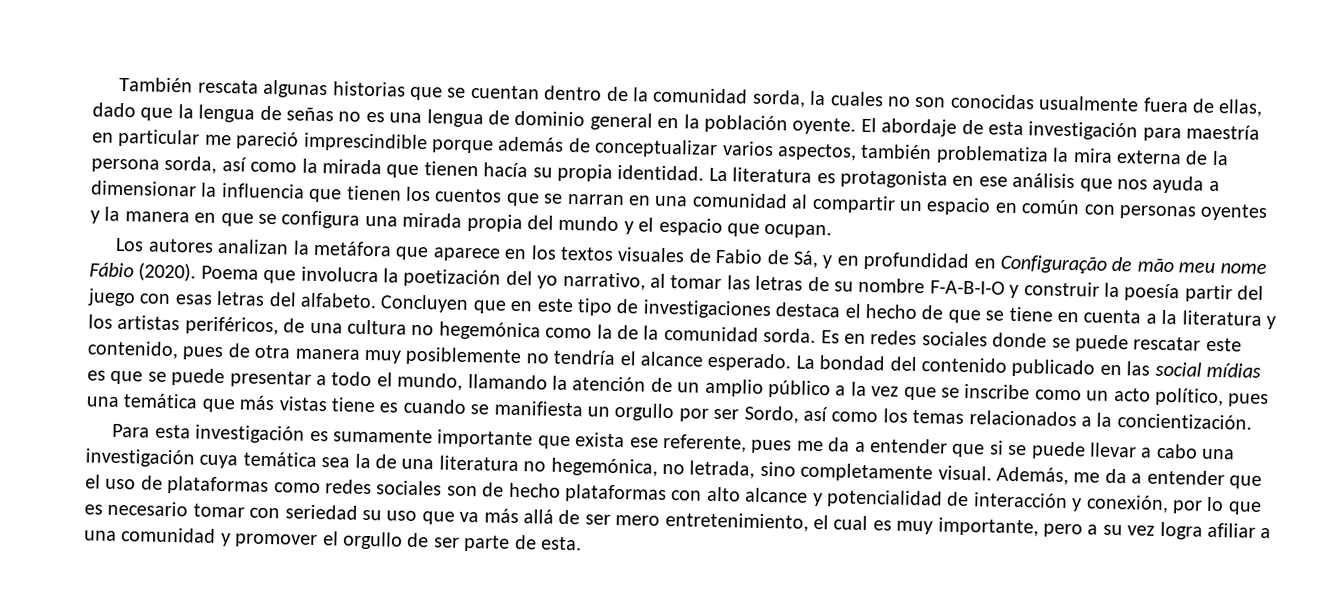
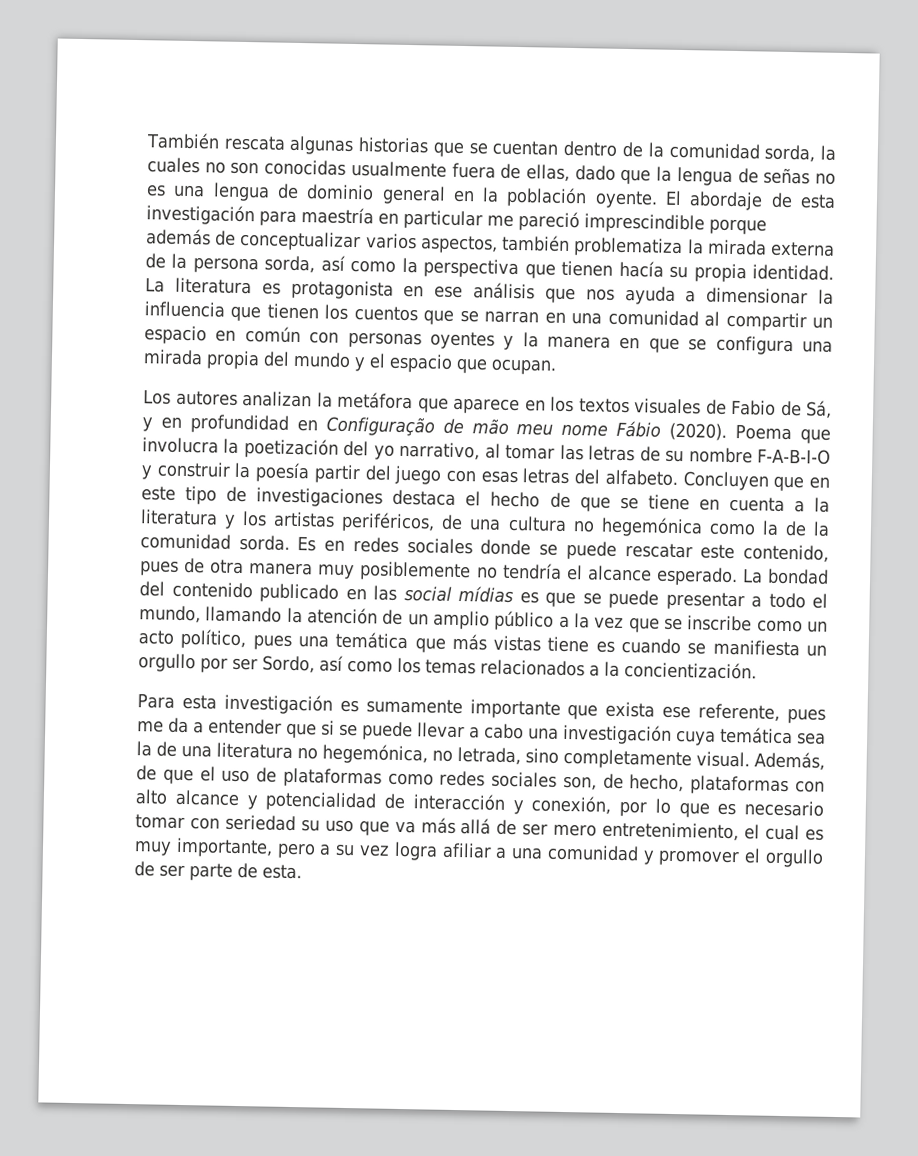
[1072,148,1113,163] mira -> [706,239,767,256] mirada
[322,159,382,175] mirada -> [423,258,520,279] perspectiva
[1073,468,1225,486] me da a entender -> [136,765,157,781] de
[446,482,561,498] son de hecho -> [562,773,685,793] son, de hecho,

